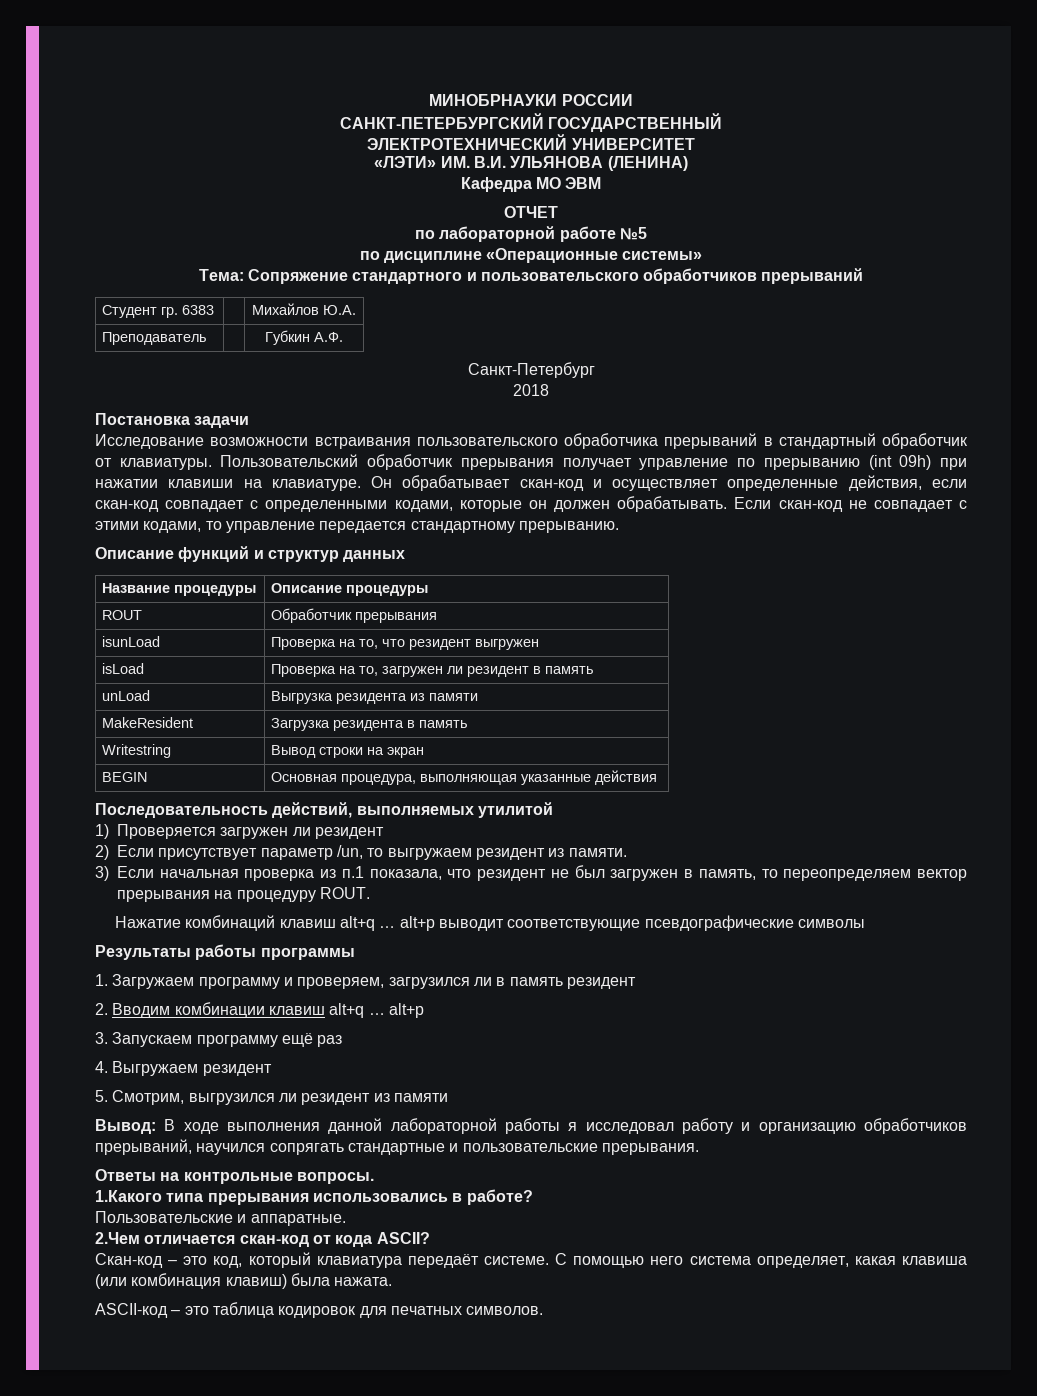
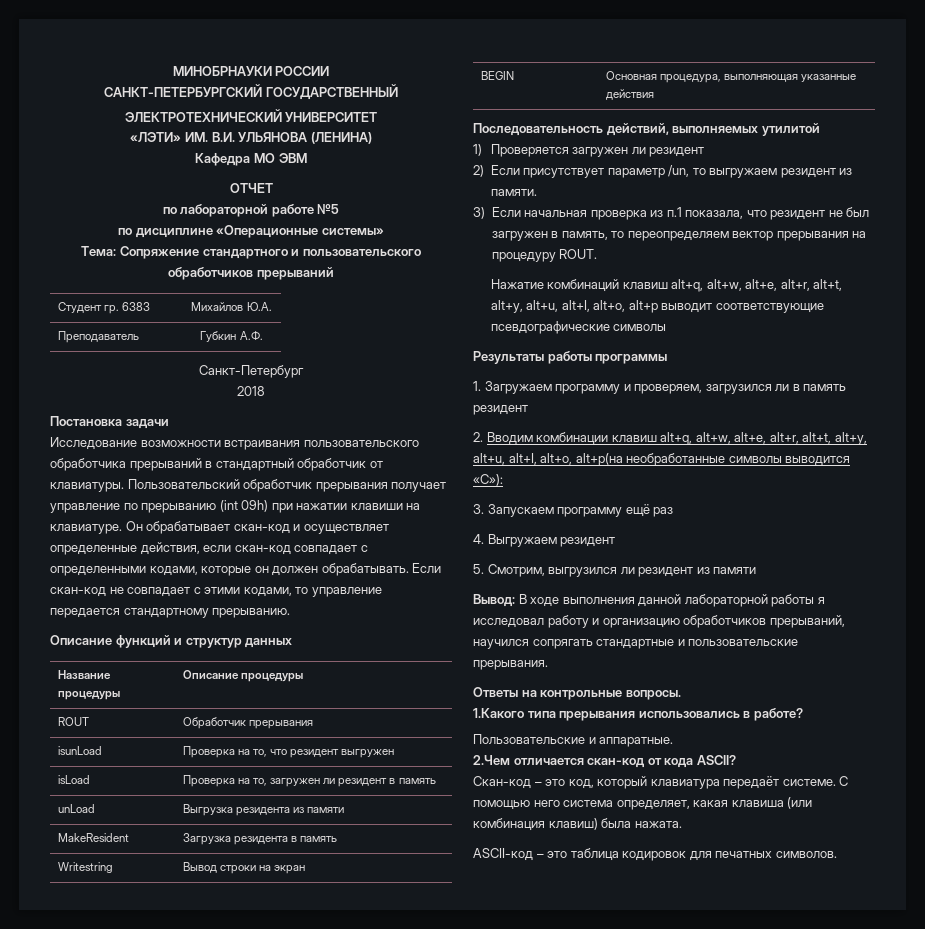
[340,916,396,931] alt+q … -> [671,279,843,292] [490,300,626,313] alt+q, alt+w, alt+e, alt+r, alt+t, alt+y, alt+u, alt+I, alt+o,
[329,1003,424,1018] alt+q … alt+p -> [660,432,867,445] [473,453,851,466] [473,474,503,486] alt+q, alt+w, alt+e, alt+r, alt+t, alt+y, alt+u, alt+I, alt+o, alt+p(на необработанные символы выводится «C»):

